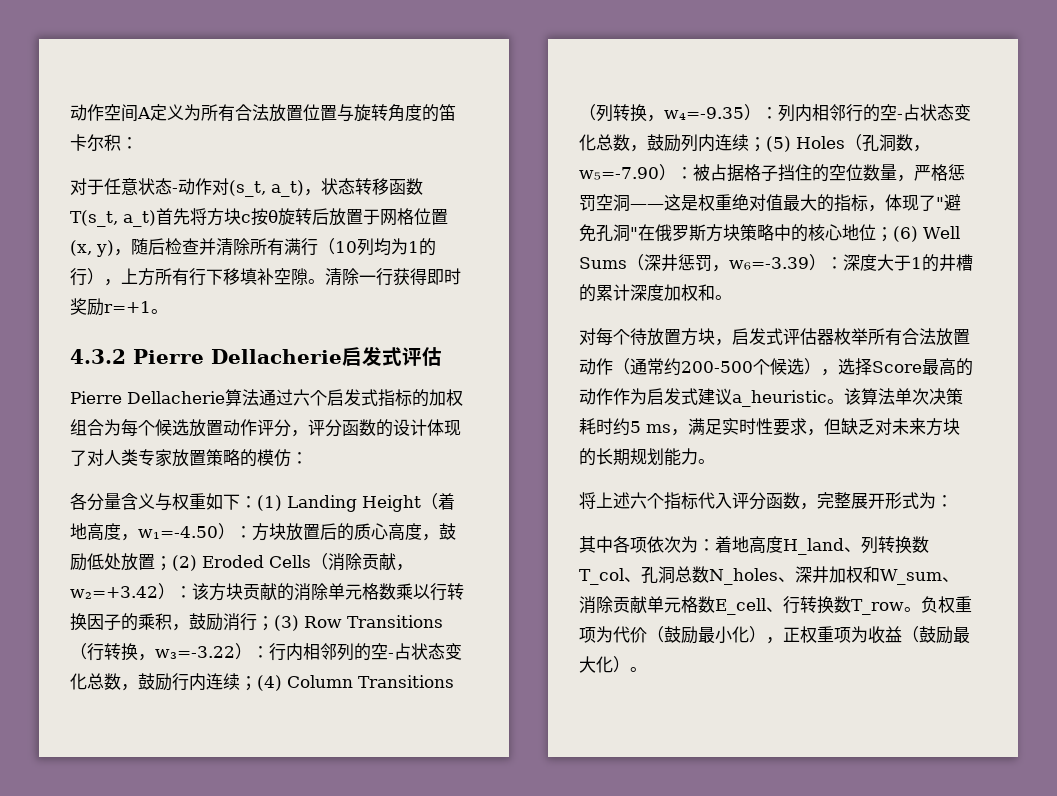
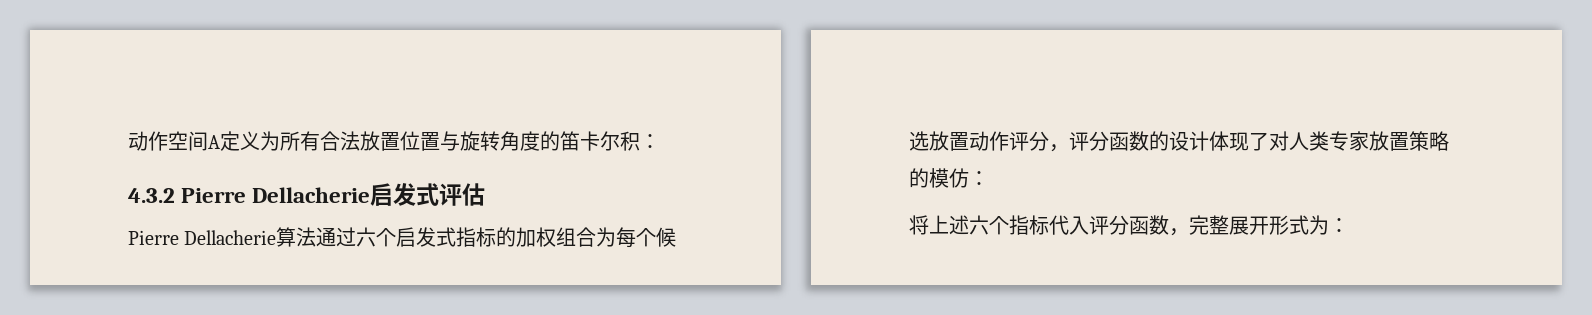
[70,178,423,197] [70,208,448,227] [70,238,436,257] [70,268,461,286] [70,298,168,316] // 对于任意状态-动作对(s_t, a_t)，状态转移函数T(s_t, a_t)首先将方块c按θ旋转后放置于网格位置(x, y)，随后检查并清除所有满行（10列均为1的行），上方所有行下移填补空隙。清除一行获得即时奖励r=+1。 -> (660, 141) none
[70,493,455,512] [70,523,456,541] [70,553,413,571] [70,583,464,601] [70,613,443,631] [70,643,462,661] [70,673,454,691] [579,104,971,122] [579,134,930,152] [579,164,965,182] [579,194,961,212] [579,224,960,242] [579,254,973,272] [579,284,732,302] [579,328,970,346] [579,358,973,376] [579,388,963,407] [579,418,960,436] [579,448,715,466] // 各分量含义与权重如下：(1) Landing Height（着地高度，w₁=-4.50）：方块放置后的质心高度，鼓励低处放置；(2) Eroded Cells（消除贡献，w₂=+3.42）：该方块贡献的消除单元格数乘以行转换因子的乘积，鼓励消行；(3) Row Transitions（行转换，w₃=-3.22）：行内相邻列的空-占状态变化总数，鼓励行内连续；(4) Column Transitions（列转换，w₄=-9.35）：列内相邻行的空-占状态变化总数，鼓励列内连续；(5) Holes（孔洞数，w₅=-7.90）：被占据格子挡住的空位数量，严格惩罚空洞——这是权重绝对值最大的指标，体现了"避免孔洞"在俄罗斯方块策略中的核心地位；(6) Well Sums（深井惩罚，w₆=-3.39）：深度大于1的井槽的累计深度加权和。 // 对每个待放置方块，启发式评估器枚举所有合法放置动作（通常约200-500个候选），选择Score最高的动作作为启发式建议a_heuristic。该算法单次决策耗时约5 ms，满足实时性要求，但缺乏对未来方块的长期规划能力。 -> (989, 178) none
[579,536,929,555] [579,566,959,585] [579,596,972,615] [579,626,970,644] [579,656,647,673] // 其中各项依次为：着地高度H_land、列转换数T_col、孔洞总数N_holes、深井加权和W_sum、消除贡献单元格数E_cell、行转换数T_row。负权重项为代价（鼓励最小化），正权重项为收益（鼓励最大化）。 -> (1349, 225) none

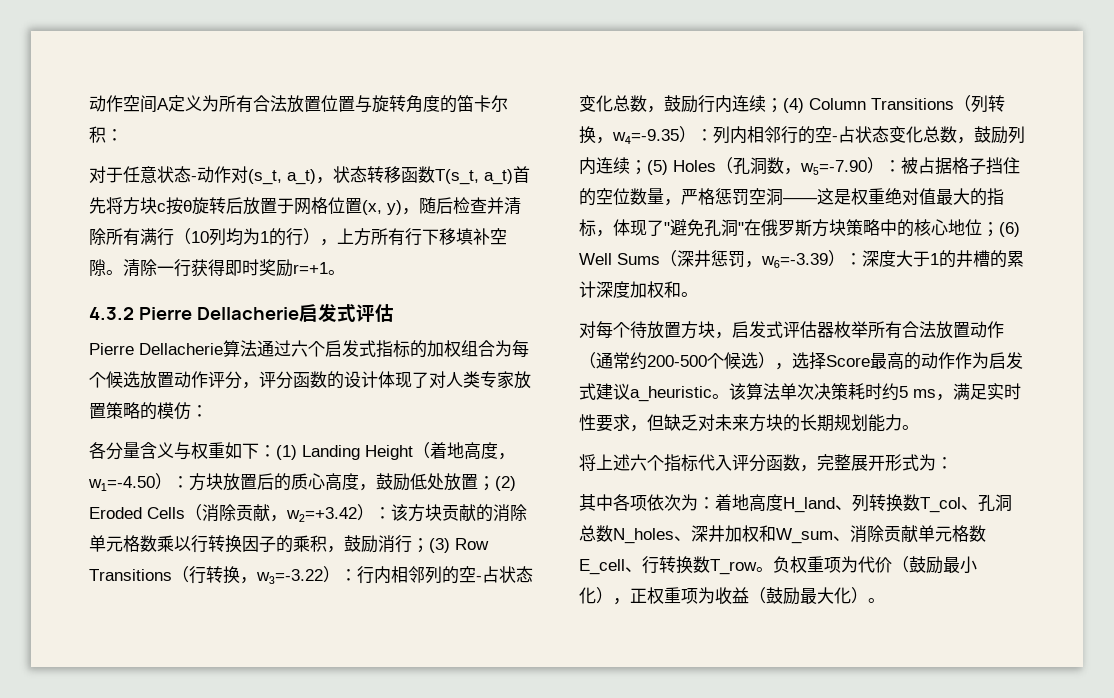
(660, 141) none -> [89,166,530,185] [89,197,521,215] [89,228,507,246] [89,259,345,277] // 对于任意状态-动作对(s_t, a_t)，状态转移函数T(s_t, a_t)首先将方块c按θ旋转后放置于网格位置(x, y)，随后检查并清除所有满行（10列均为1的行），上方所有行下移填补空隙。清除一行获得即时奖励r=+1。
(989, 178) none -> [89,442,515,460] [88,473,516,491] [89,504,527,522] [89,535,489,553] [89,566,533,584] [579,95,1005,113] [579,126,1025,144] [579,157,1020,175] [579,188,1004,206] [579,219,1020,237] [579,250,1024,268] [579,281,698,298] [579,321,1004,339] [579,352,1023,370] [579,383,1021,402] [579,414,919,432] // 各分量含义与权重如下：(1) Landing Height（着地高度，w₁=-4.50）：方块放置后的质心高度，鼓励低处放置；(2) Eroded Cells（消除贡献，w₂=+3.42）：该方块贡献的消除单元格数乘以行转换因子的乘积，鼓励消行；(3) Row Transitions（行转换，w₃=-3.22）：行内相邻列的空-占状态变化总数，鼓励行内连续；(4) Column Transitions（列转换，w₄=-9.35）：列内相邻行的空-占状态变化总数，鼓励列内连续；(5) Holes（孔洞数，w₅=-7.90）：被占据格子挡住的空位数量，严格惩罚空洞——这是权重绝对值最大的指标，体现了"避免孔洞"在俄罗斯方块策略中的核心地位；(6) Well Sums（深井惩罚，w₆=-3.39）：深度大于1的井槽的累计深度加权和。 // 对每个待放置方块，启发式评估器枚举所有合法放置动作（通常约200-500个候选），选择Score最高的动作作为启发式建议a_heuristic。该算法单次决策耗时约5 ms，满足实时性要求，但缺乏对未来方块的长期规划能力。
(1349, 225) none -> [579,494,1012,513] [579,525,986,544] [579,556,977,575] [579,587,885,605] // 其中各项依次为：着地高度H_land、列转换数T_col、孔洞总数N_holes、深井加权和W_sum、消除贡献单元格数E_cell、行转换数T_row。负权重项为代价（鼓励最小化），正权重项为收益（鼓励最大化）。

